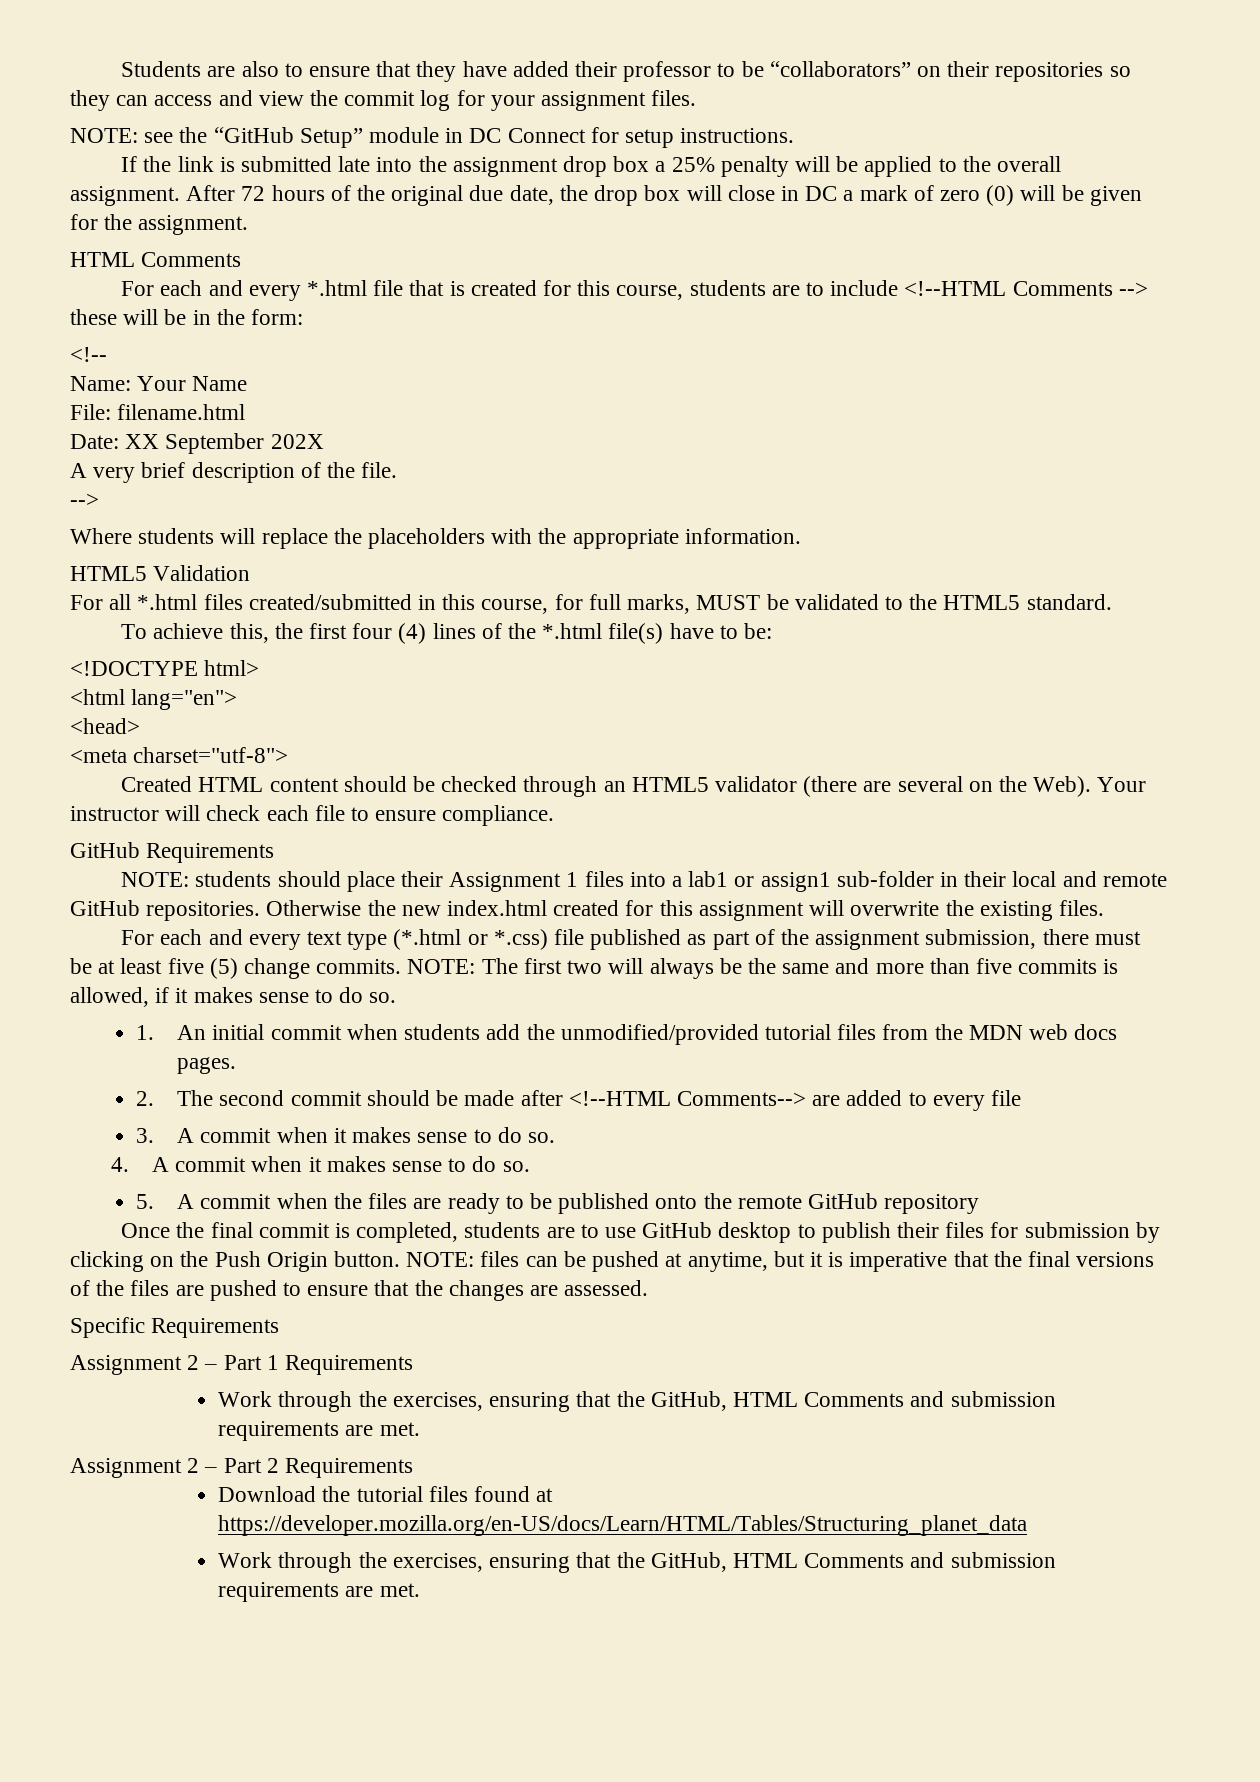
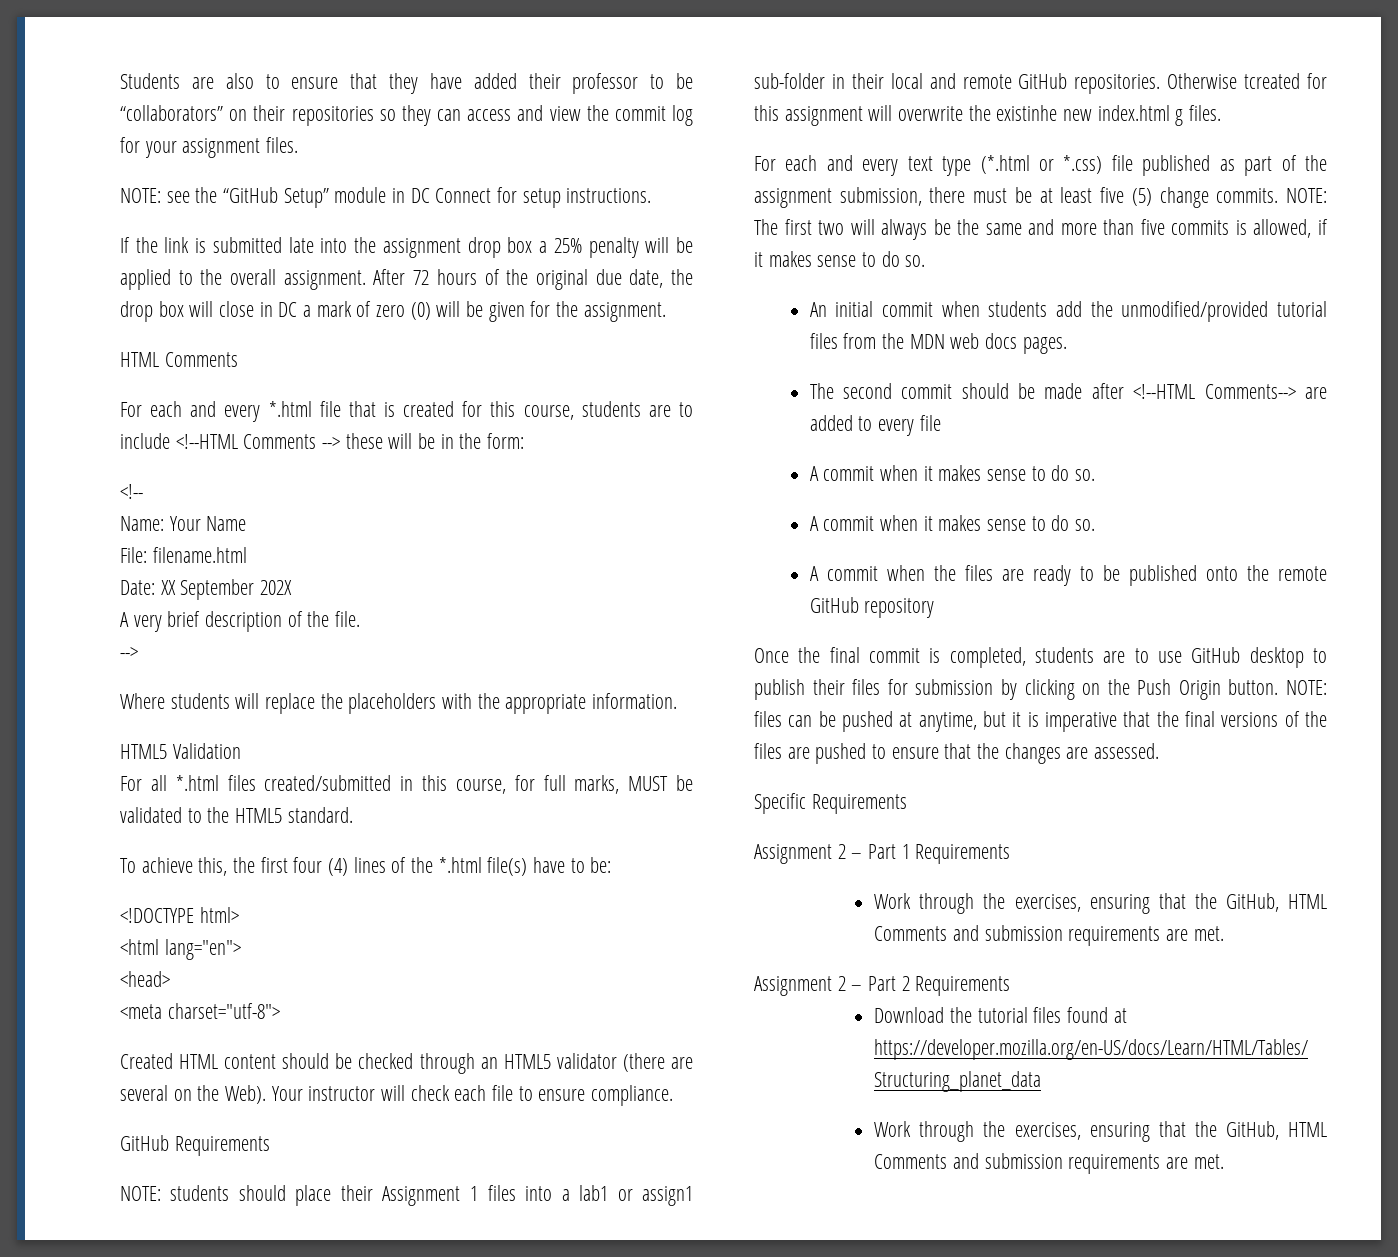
[367,900,620,916] the new index.html created -> [1244,73,1301,89] tcreated
[979,901,1053,921] existing -> [996,105,1184,126] existinhe new index.html g
[136,1025,155,1040] 1. -> (926, 261) none
[136,1091,155,1106] 2. -> (1067, 345) none
[136,1127,555,1143] [110,1156,530,1172] [136,1194,155,1209] 3. A commit when it makes sense to do so. // 4. A commit when it makes sense to do so. // 5. -> [809,465,1095,481] [809,515,1095,531] A commit when it makes sense to do so. // A commit when it makes sense to do so. //

